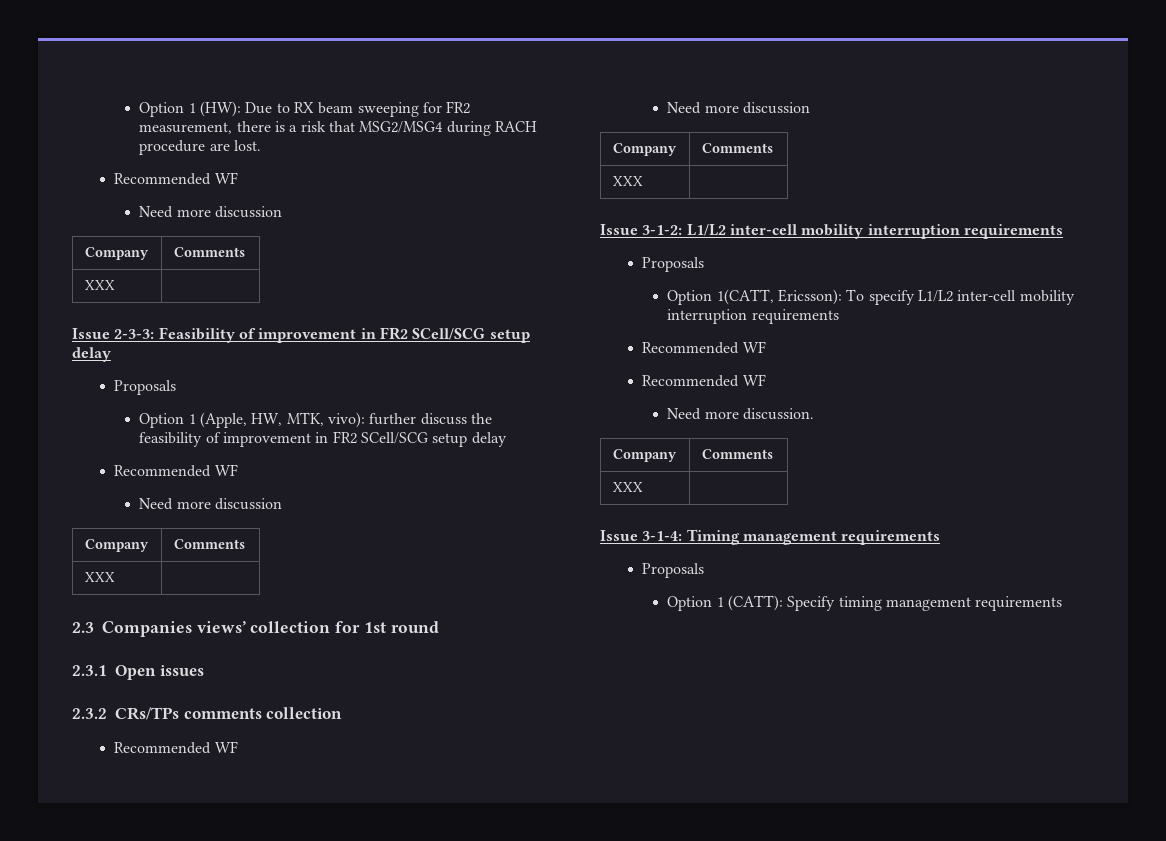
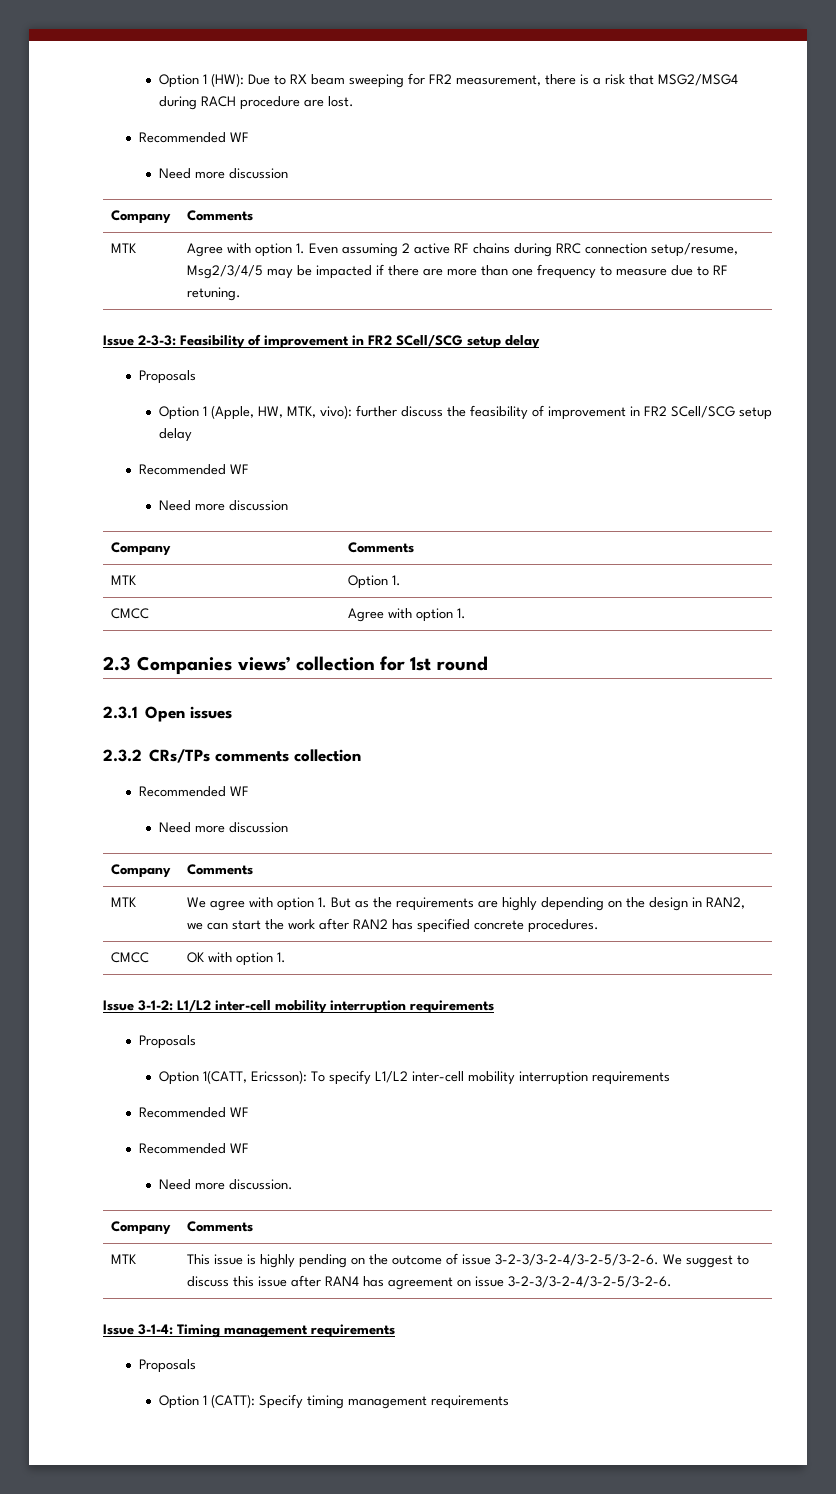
[84,280,115,290] XXX | -> [111,243,137,253] [187,243,739,257] [187,264,729,279] [187,287,242,301] MTK | Agree with option 1. Even assuming 2 active RF chains during RRC connection setup/resume, Msg2/3/4/5 may be impacted if there are more than one frequency to measure due to RF retuning.
[84,572,115,582] XXX | -> [111,575,137,585] [348,575,402,589] [111,608,150,619] [348,608,467,622] MTK | Option 1. // CMCC | Agree with option 1.
[612,176,643,186] XXX | -> [111,897,137,907] [187,897,746,911] [187,918,600,933] [111,952,150,963] [187,952,287,966] MTK | We agree with option 1. But as the requirements are highly depending on the design in RAN2, we can start the work after RAN2 has specified concrete procedures. // CMCC | OK with option 1.
[612,482,643,492] XXX | -> [111,1254,137,1264] [187,1253,750,1268] [187,1275,673,1290] MTK | This issue is highly pending on the outcome of issue 3-2-3/3-2-4/3-2-5/3-2-6. We suggest to discuss this issue after RAN4 has agreement on issue 3-2-3/3-2-4/3-2-5/3-2-6.

